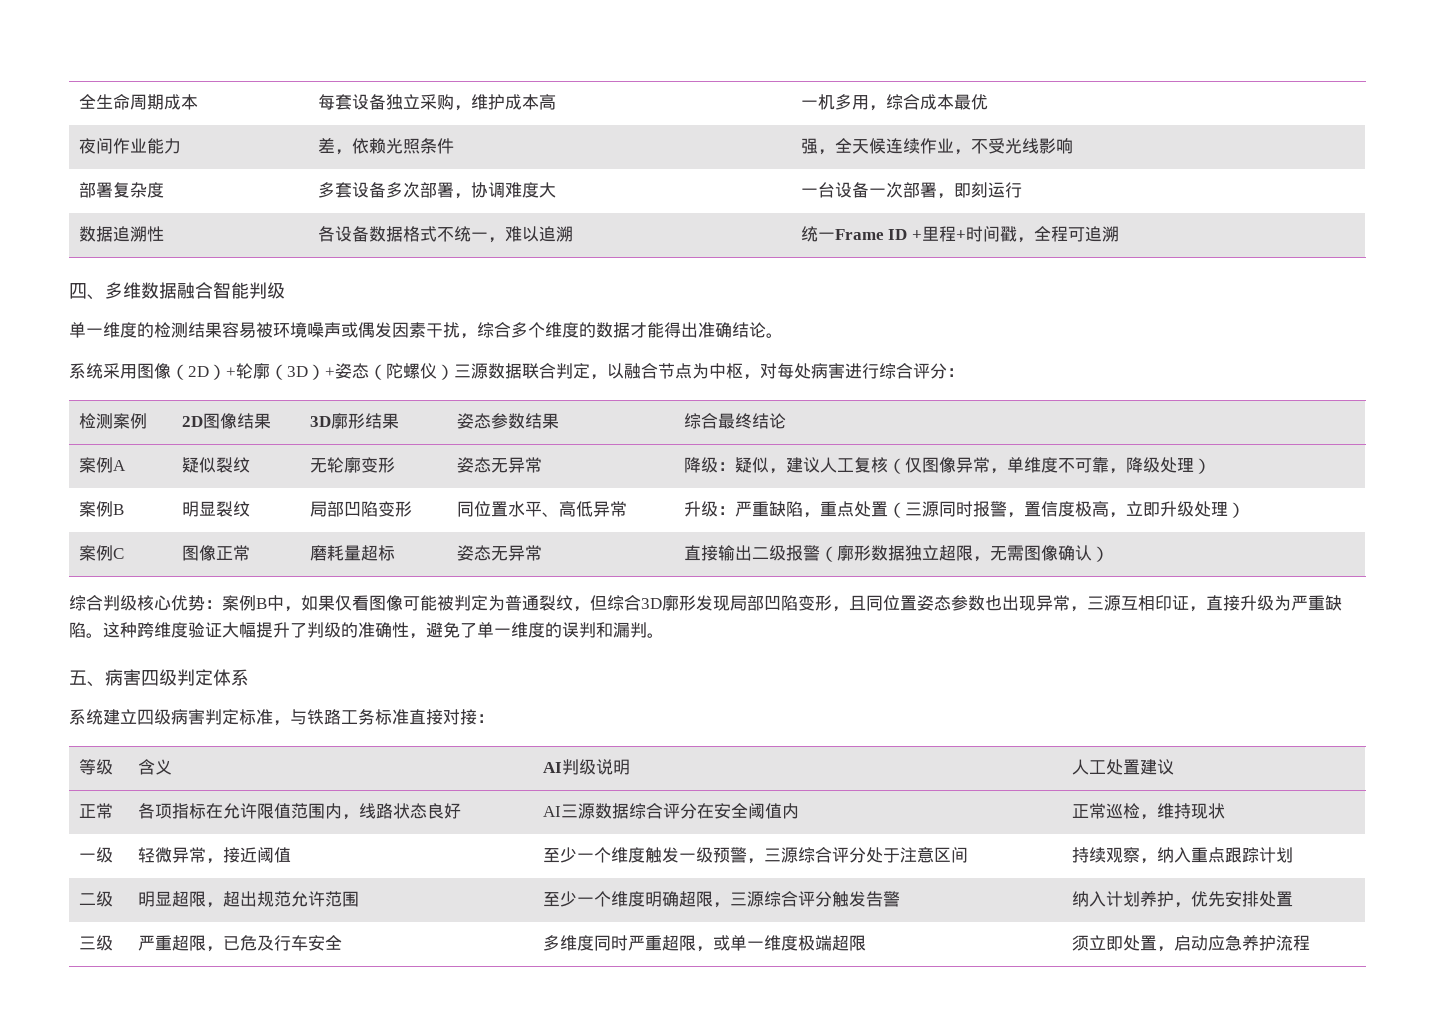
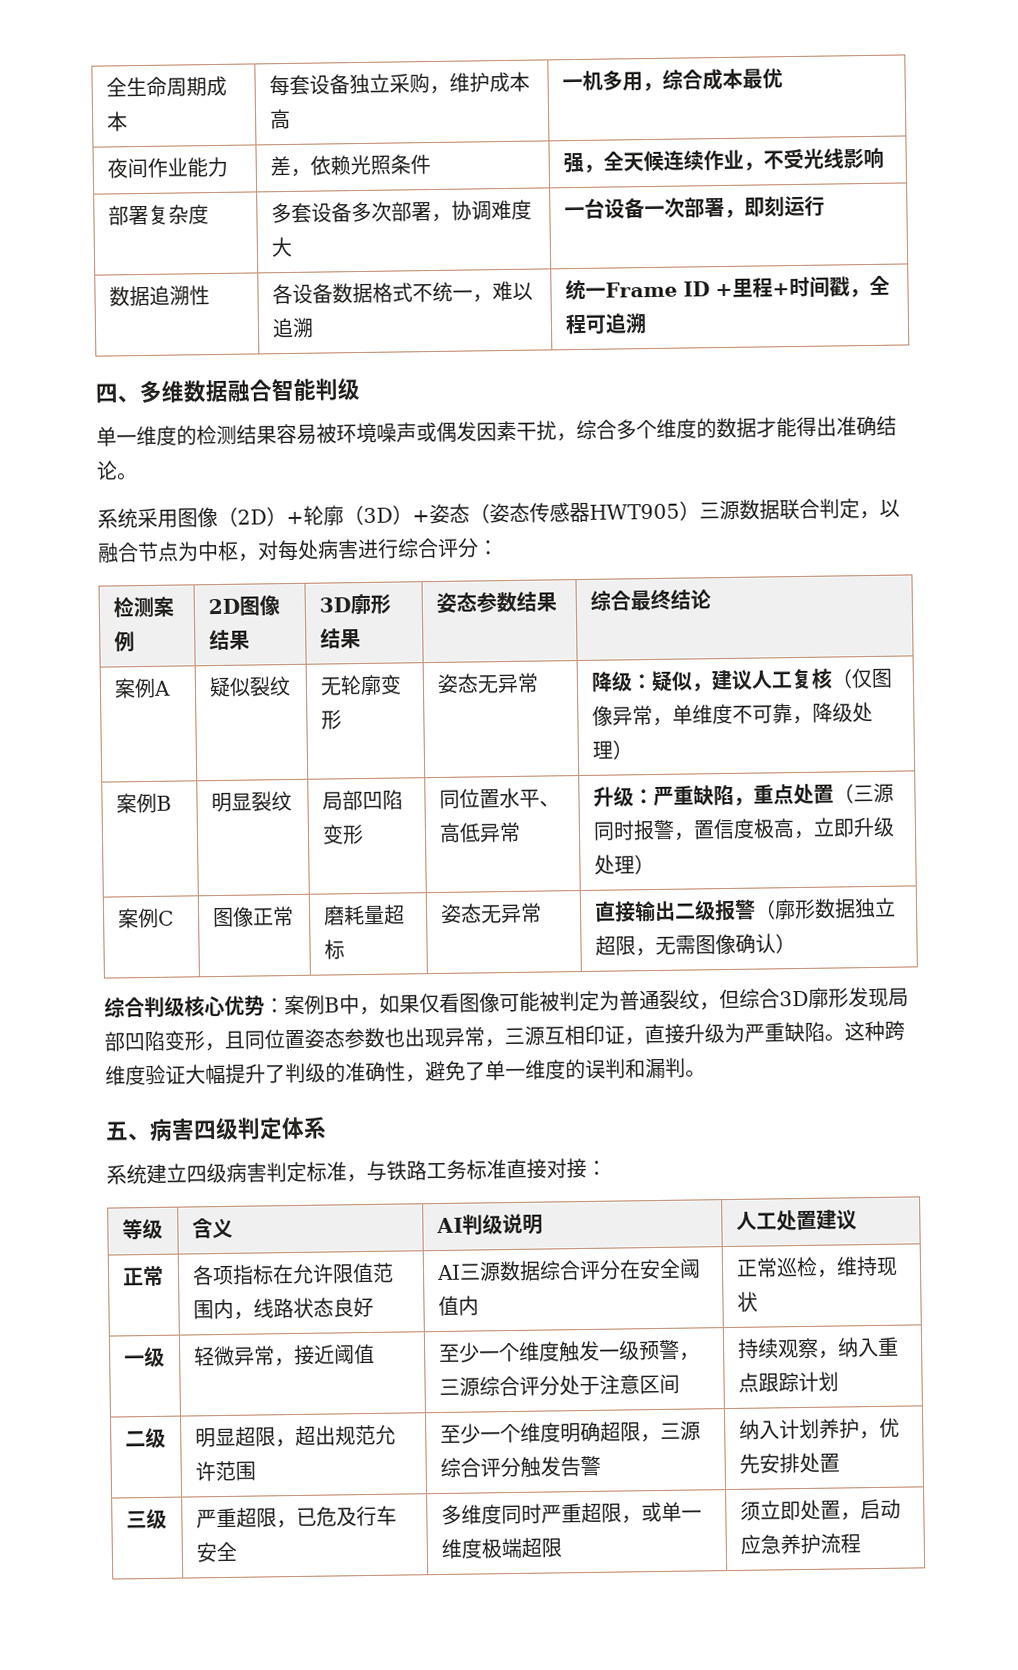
[386,363,437,379] 陀螺仪 -> [489,502,680,524] 姿态传感器HWT905

